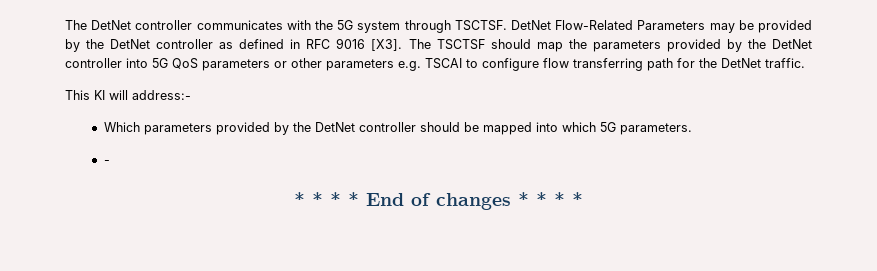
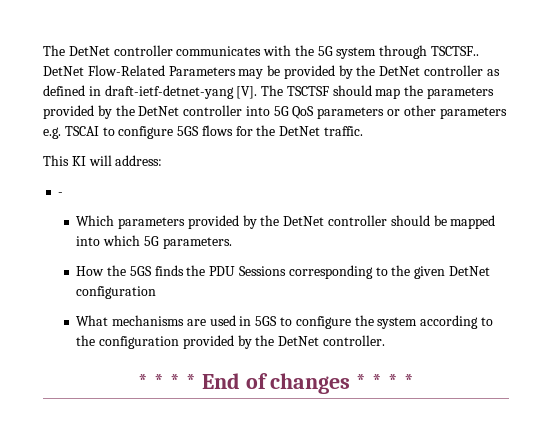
[454,20,507,31] TSCTSF. -> [431,46,480,56] TSCTSF..
[306,38,403,51] RFC 9016 [X3]. -> [104,85,258,99] draft-ietf-detnet-yang [V].
[543,58,673,71] flow transferring path -> [177,125,233,136] 5GS flows
[132,90,191,100] address:- -> [115,155,163,166] [58,192,64,196] address: // -
[103,160,110,164] - -> [76,265,490,279] [76,286,157,299] [76,315,493,329] [76,335,385,349] How the 5GS finds the PDU Sessions corresponding to the given DetNet configuration // What mechanisms are used in 5GS to configure the system according to the configuration provided by the DetNet controller.

